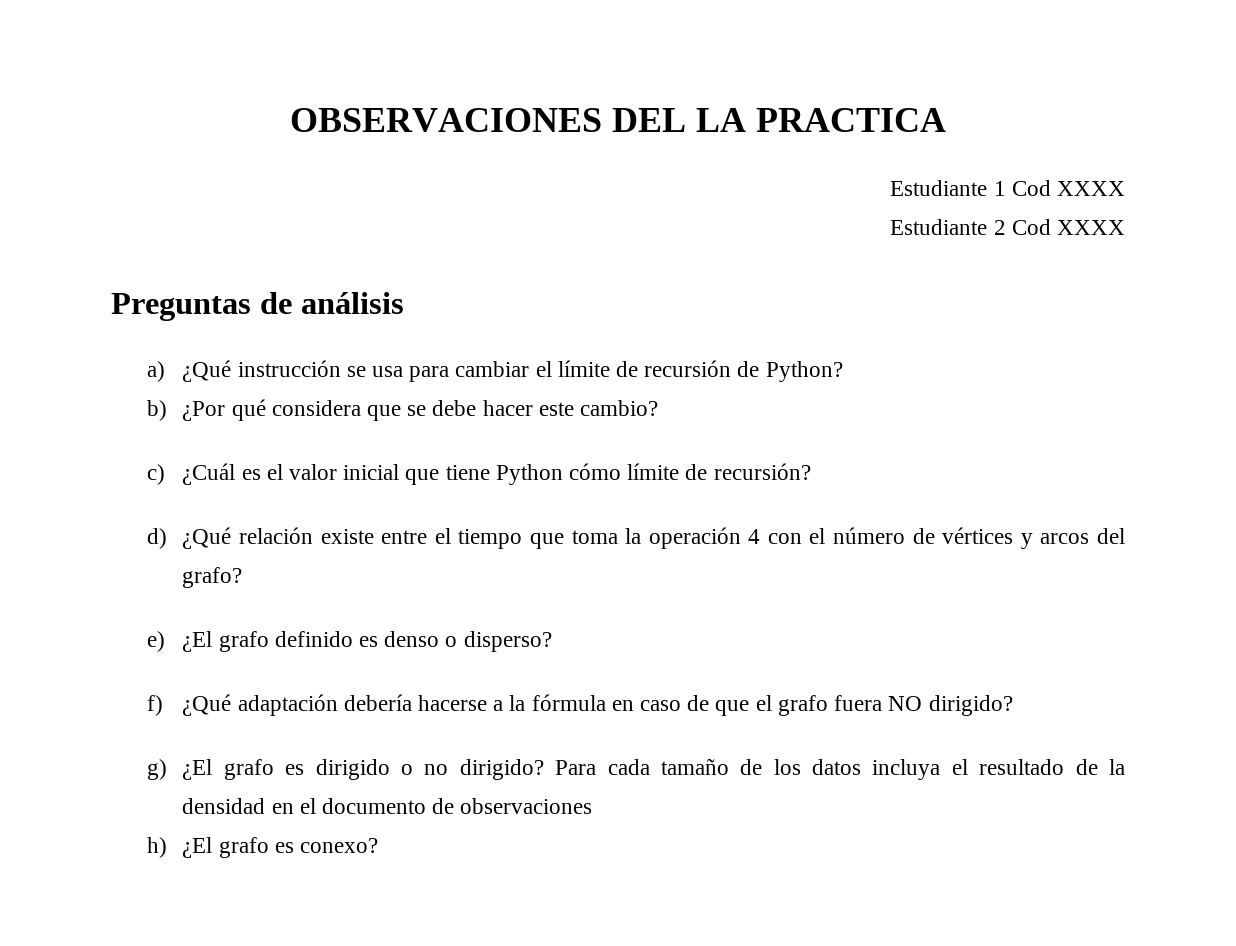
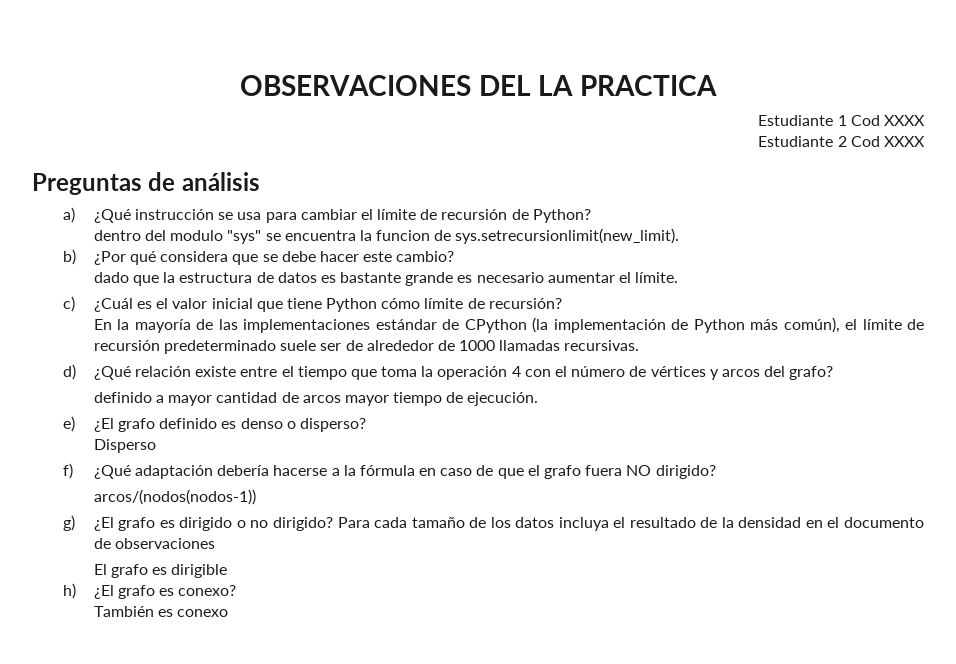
(843, 371) none -> [93,228,680,244] // dentro del modulo "sys" se encuentra la funcion de sys.setrecursionlimit(new_limit).
(659, 408) none -> [93,272,679,286] // dado que la estructura de datos es bastante grande es necesario aumentar el límite.
(811, 471) none -> [93,317,925,333] [93,340,640,354] // En la mayoría de las implementaciones estándar de CPython (la implementación de Python más común), el límite de recursión predeterminado suele ser de alrededor de 1000 llamadas recursivas.
(243, 577) none -> [93,392,539,406] // definido a mayor cantidad de arcos mayor tiempo de ejecución.
(552, 641) none -> [93,439,156,453] // Disperso
(1013, 705) none -> [93,489,256,505] // arcos/(nodos(nodos-1))
(593, 806) none -> [93,564,228,578] // El grafo es dirigible
(379, 845) none -> [93,606,229,617] // También es conexo

